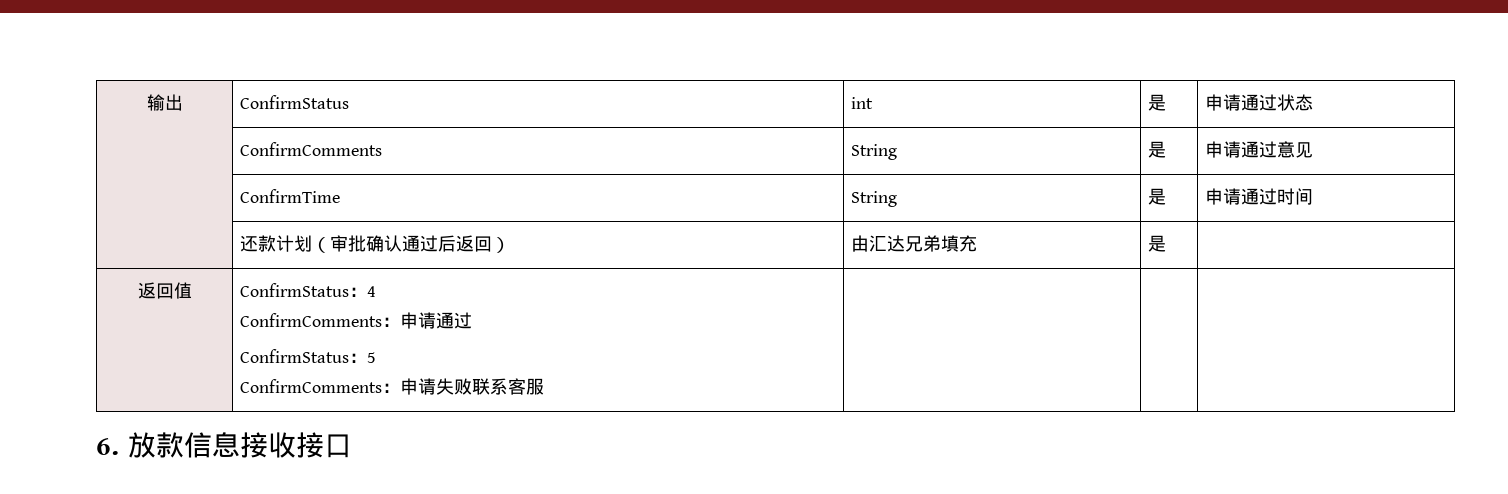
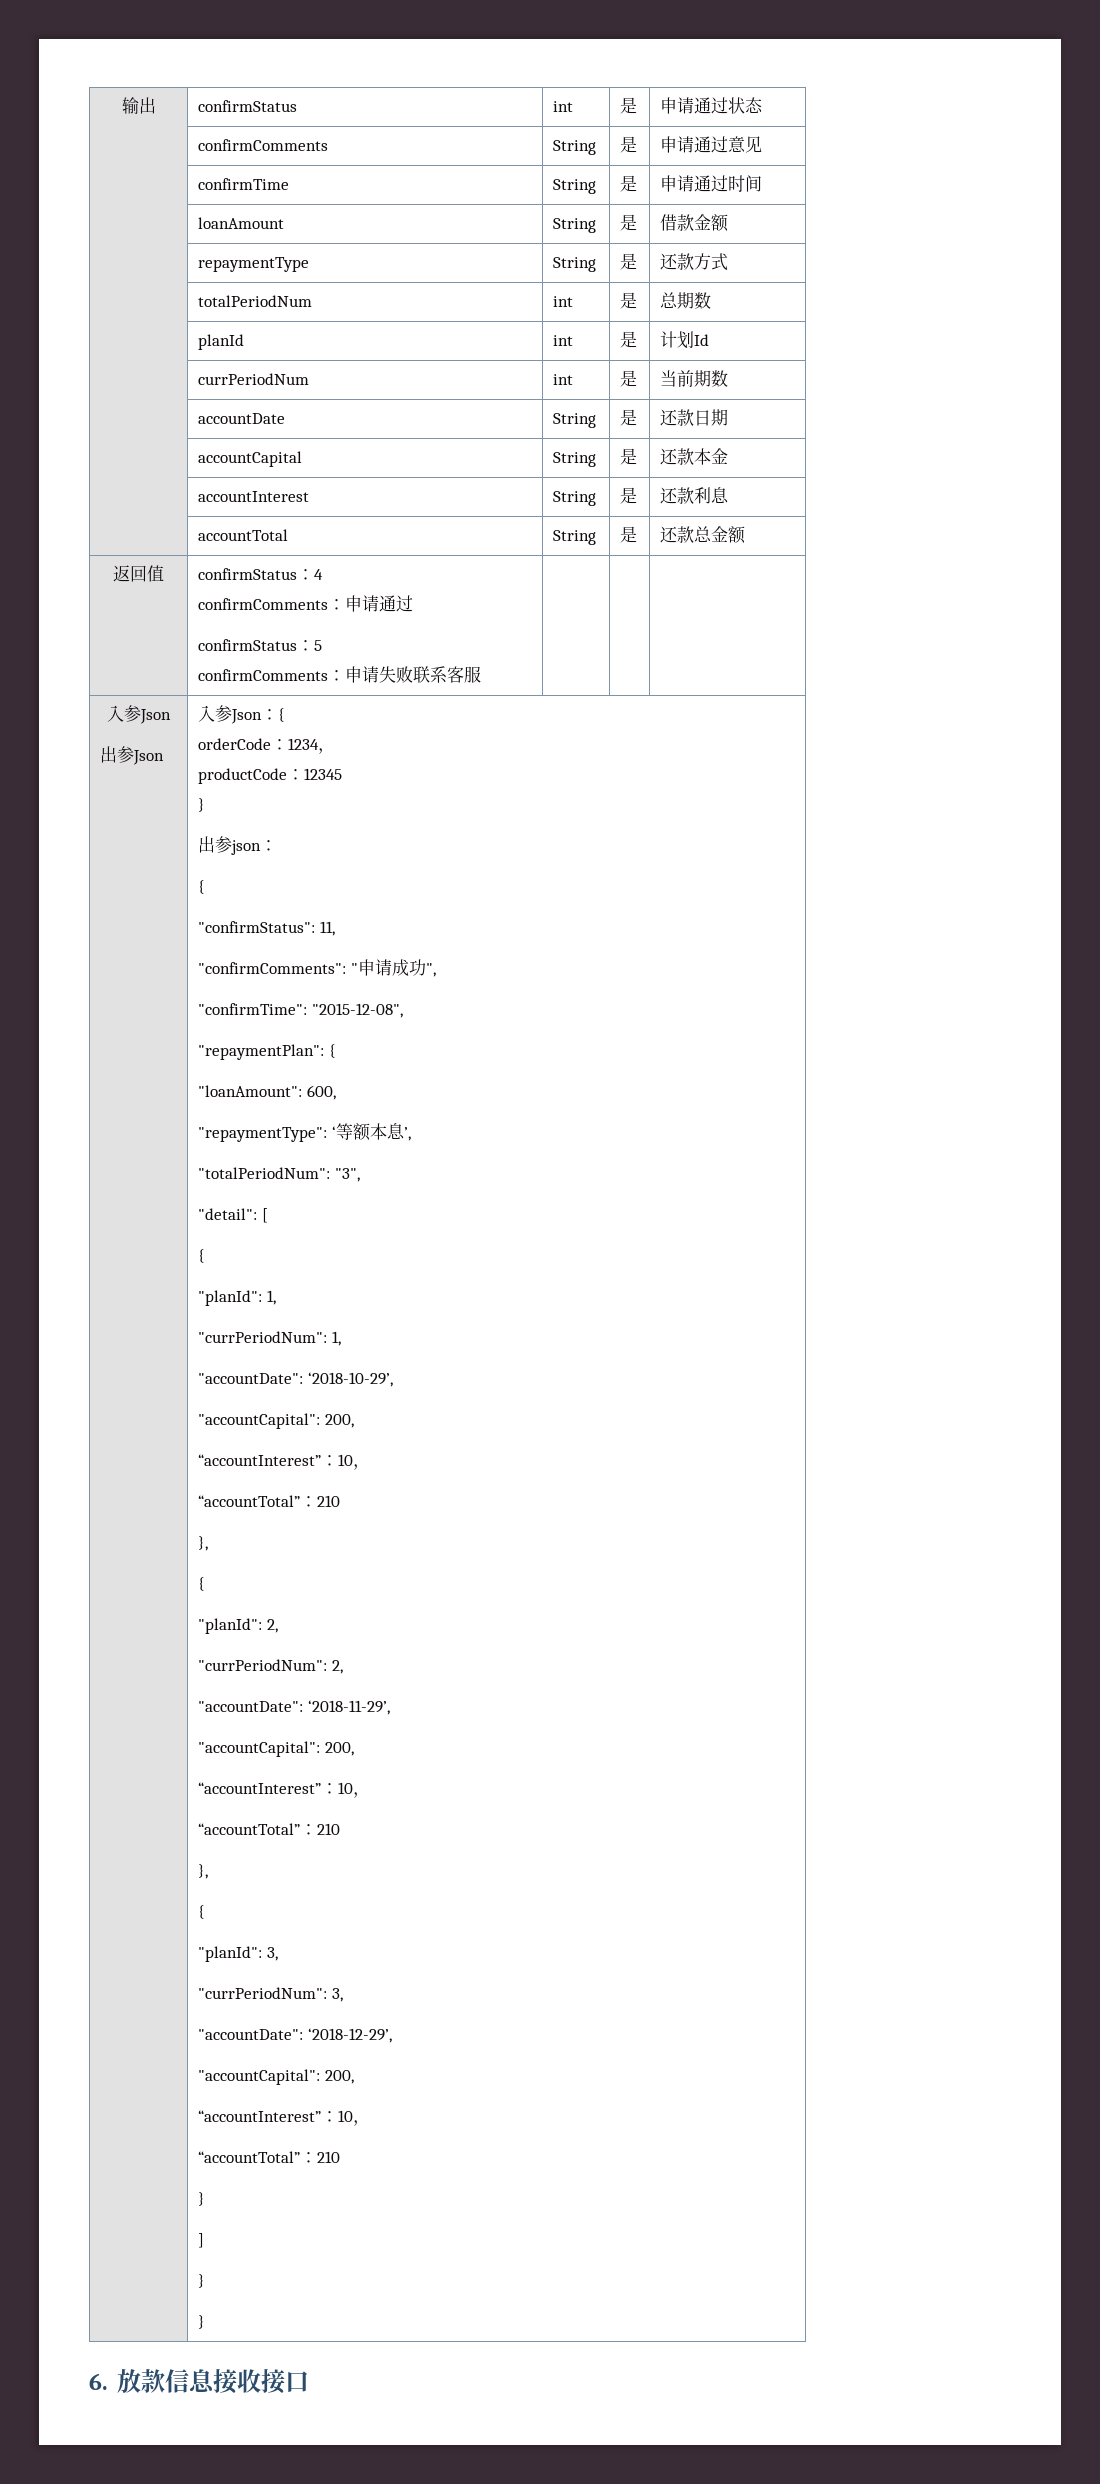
[239,95,349,109] ConfirmStatus -> [198,100,298,112] confirmStatus
[239,142,382,156] ConfirmComments -> [198,139,329,151] confirmComments
[239,189,340,203] ConfirmTime -> [198,178,290,190] confirmTime
[239,235,510,253] [850,235,977,252] [1147,235,1166,252] 还款计划（审批确认通过后返回） | 由汇达兄弟填充 | 是 | -> [198,217,285,229] [553,218,597,233] [620,214,638,231] [660,214,730,232] [198,257,310,272] [553,257,597,272] [620,253,638,270] [660,253,729,271] [198,295,313,307] [553,296,574,307] [620,292,638,309] [660,292,712,309] [198,334,245,350] [553,335,574,346] [620,331,638,348] [660,331,710,349] [198,373,310,385] [553,374,574,385] [620,370,638,387] [660,370,729,387] [198,413,286,424] [553,413,597,428] [620,409,638,426] [660,409,729,426] [198,451,303,467] [553,452,597,467] [620,448,638,465] [660,448,729,465] [198,491,310,502] [553,491,597,506] [620,487,638,504] [660,487,730,504] [198,529,289,541] [553,530,597,545] [620,526,638,543] [660,526,747,544] loanAmount | String | 是 | 借款金额 // | repaymentType | String | 是 | 还款方式 // | totalPeriodNum | int | 是 | 总期数 // | planId | int | 是 | 计划Id // | currPeriodNum | int | 是 | 当前期数 // | accountDate | String | 是 | 还款日期 // | accountCapital | String | 是 | 还款本金 // | accountInterest | String | 是 | 还款利息 // | accountTotal | String | 是 | 还款总金额
[239,283,349,297] ConfirmStatus -> [198,568,298,580] confirmStatus
[239,313,382,327] ConfirmComments -> [198,598,329,610] confirmComments
[239,349,349,363] ConfirmStatus -> [198,639,298,651] confirmStatus
[239,379,382,393] ConfirmComments -> [198,669,329,681] confirmComments
(544, 386) none -> [107,705,171,724] [100,746,165,765] [198,705,286,724] [198,738,336,754] [198,768,343,784] [198,798,206,812] [198,836,278,855] [198,880,206,894] [198,921,336,936] [198,959,437,977] [198,1003,404,1018] [198,1044,337,1060] [198,1085,337,1100] [198,1123,412,1142] [198,1167,361,1182] [198,1208,269,1223] [198,1249,206,1263] [198,1290,277,1306] [198,1331,342,1346] [198,1372,394,1387] [198,1413,355,1429] [198,1454,371,1470] [198,1495,341,1507] [198,1536,209,1551] [198,1577,206,1591] [198,1618,279,1634] [198,1659,344,1674] [198,1700,391,1715] [198,1741,355,1757] [198,1782,371,1798] [198,1823,341,1835] [198,1864,209,1879] [198,1905,206,1919] [198,1946,279,1962] [198,1987,344,2002] [198,2028,393,2043] [198,2069,355,2085] [198,2110,371,2126] [198,2151,341,2163] [198,2192,206,2206] [198,2233,205,2248] [198,2274,206,2288] [198,2315,206,2329] // 入参Json // 出参Json | 入参Json：{ // orderCode：1234， // productCode：12345 // } // 出参json： // { // "confirmStatus": 11, // "confirmComments": "申请成功", // "confirmTime": "2015-12-08", // "repaymentPlan": { // "loanAmount": 600, // "repaymentType": ‘等额本息’, // "totalPeriodNum": "3", // "detail": [ // { // "planId": 1, // "currPeriodNum": 1, // "accountDate": ‘2018-10-29’, // "accountCapital": 200, // “accountInterest”：10， // “accountTotal”：210 // }, // { // "planId": 2, // "currPeriodNum": 2, // "accountDate": ‘2018-11-29’, // "accountCapital": 200, // “accountInterest”：10， // “accountTotal”：210 // }, // { // "planId": 3, // "currPeriodNum": 3, // "accountDate": ‘2018-12-29’, // "accountCapital": 200, // “accountInterest”：10， // “accountTotal”：210 // } // ] // } // }

